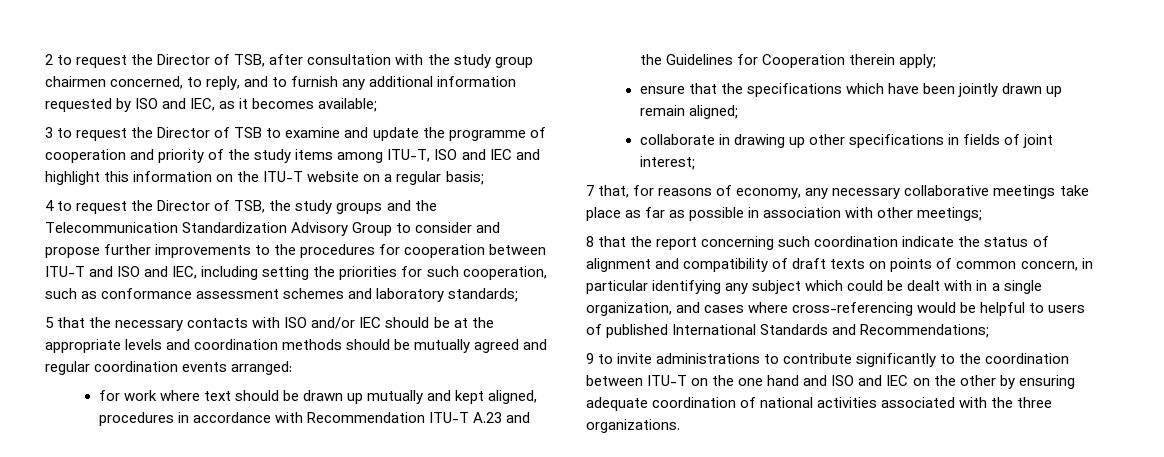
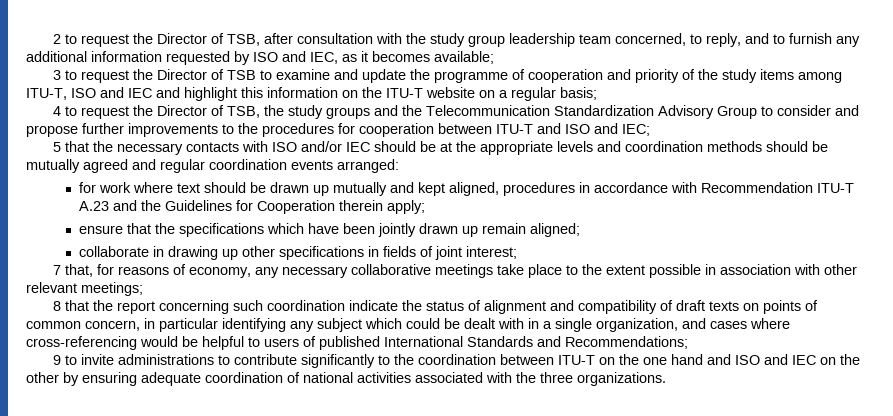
[45,76,106,87] chairmen -> [508,33,611,47] leadership team
[172,266,547,280] [45,288,519,302] IEC, including setting the priorities for such cooperation, such as conformance assessment schemes and laboratory standards; -> [622,124,650,136] IEC;
[625,207,686,218] as far as -> [565,264,645,275] to the extent
(914, 212) none -> [26,282,77,293] relevant

